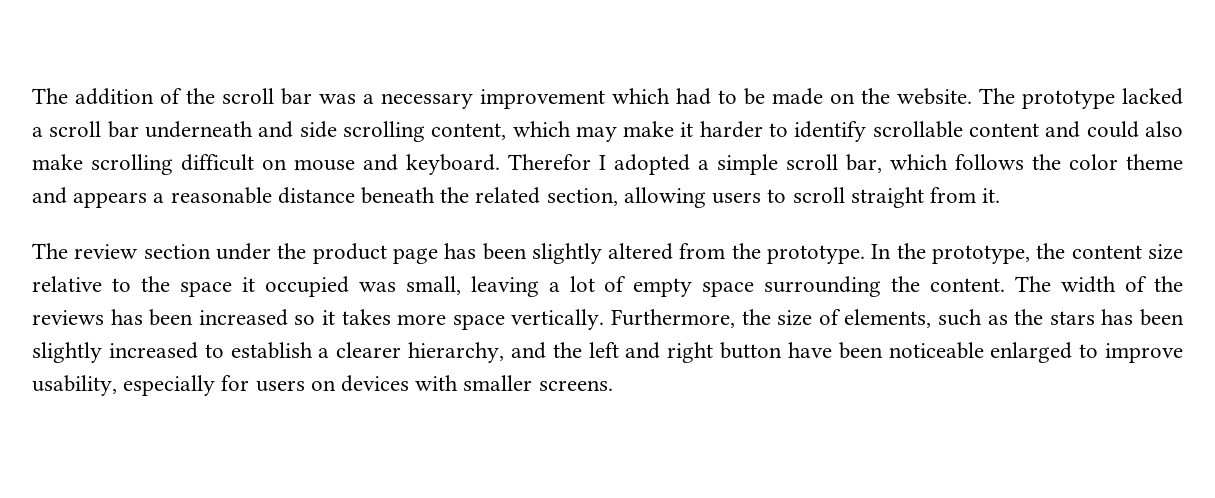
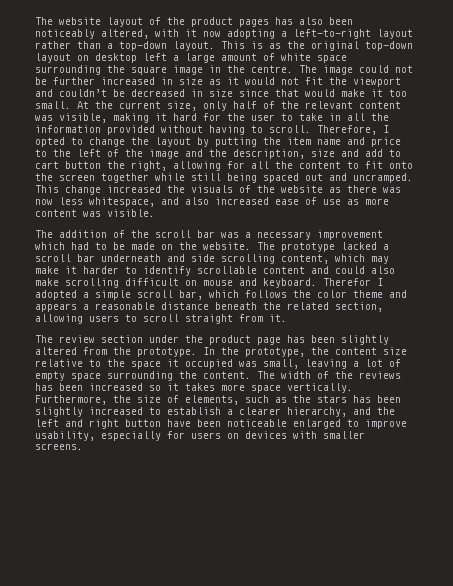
[32,88,68,104] The -> [35,17,353,27] [35,29,413,39] [35,41,413,51] [35,53,347,63] [35,65,413,75] [35,77,401,87] [35,89,407,97] [35,101,401,111] [35,113,389,123] [35,125,389,135] [35,137,401,147] [35,149,401,159] [35,161,413,171] [35,173,413,183] [35,185,401,195] [35,197,389,207] [35,209,155,217] [35,230,53,238] The website layout of the product pages has also been noticeably altered, with it now adopting a left-to-right layout rather than a top-down layout. This is as the original top-down layout on desktop left a large amount of white space surrounding the square image in the centre. The image could not be further increased in size as it would not fit the viewport and couldn’t be decreased in size since that would make it too small. At the current size, only half of the relevant content was visible, making it hard for the user to take in all the information provided without having to scroll. Therefore, I opted to change the layout by putting the item name and price to the left of the image and the description, size and add to cart button the right, allowing for all the content to fit onto the screen together while still being spaced out and uncramped. This change increased the visuals of the website as there was now less whitespace, and also increased ease of use as more content was visible. // The

